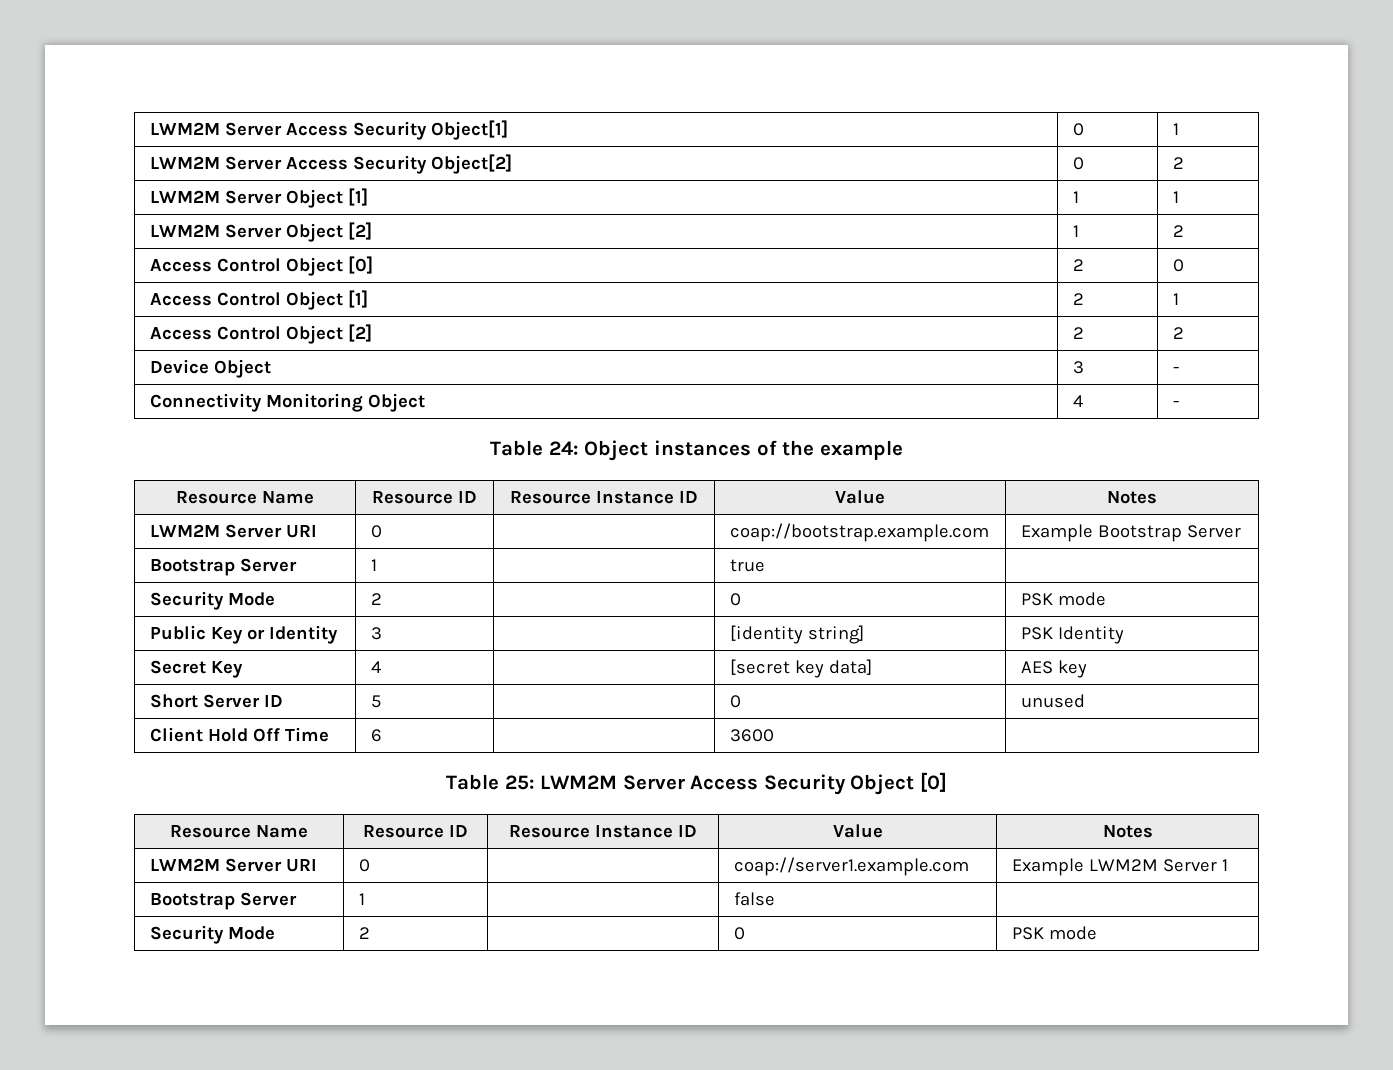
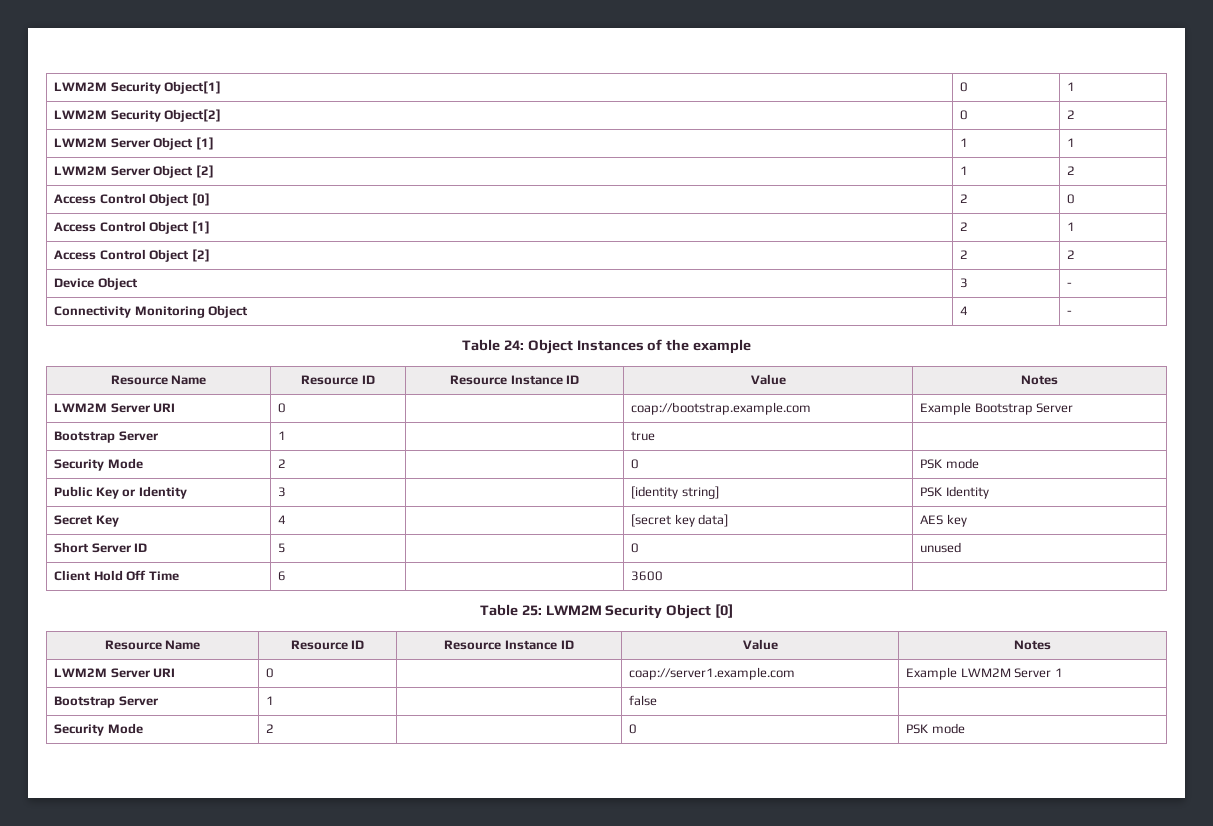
[149,122,348,136] LWM2M Server Access -> [53,82,107,91] LWM2M
[224,156,348,170] Server Access -> (107, 114) none
[654,440,751,456] instances -> [576,340,644,351] Instances
[622,775,759,790] Server Access -> (602, 610) none

